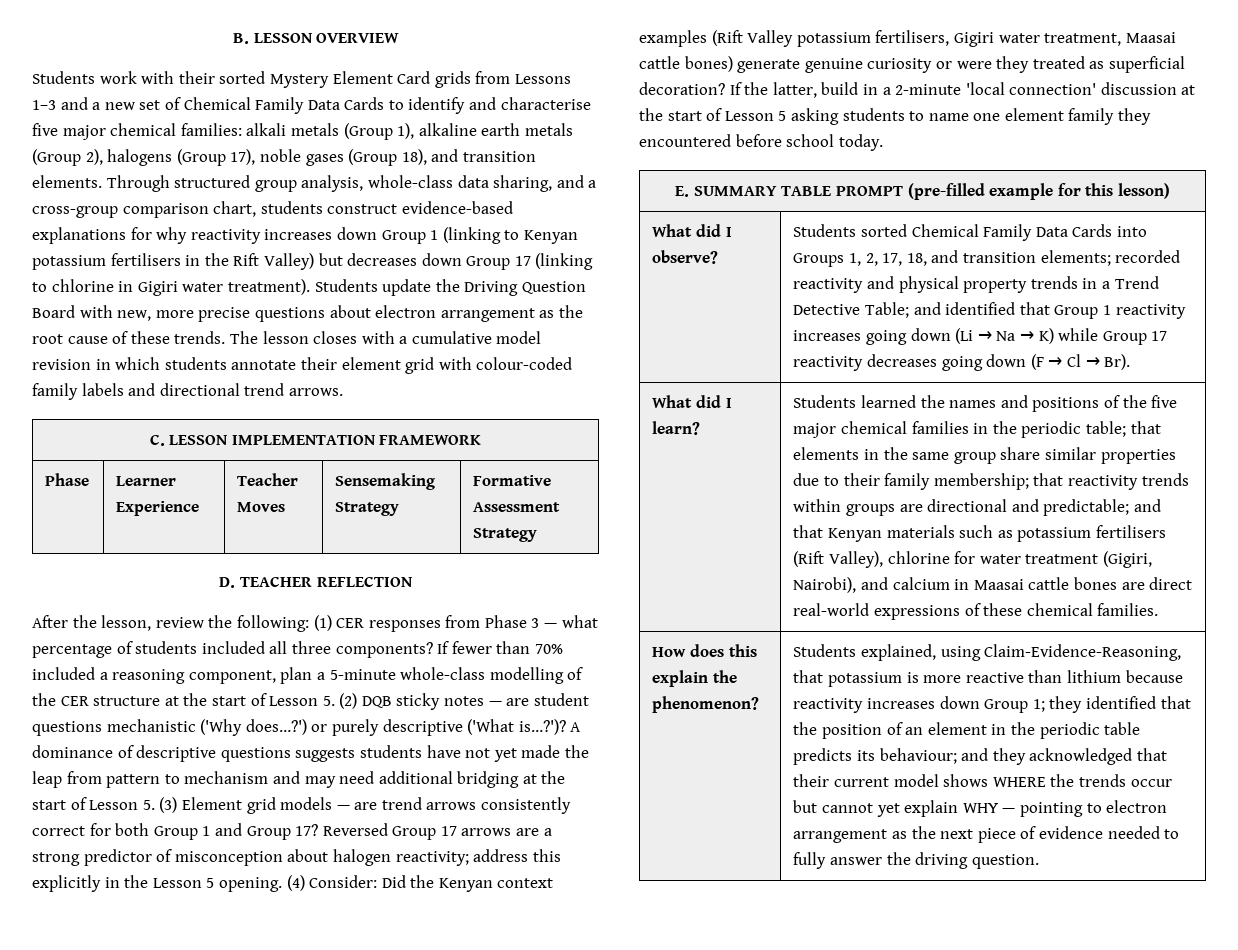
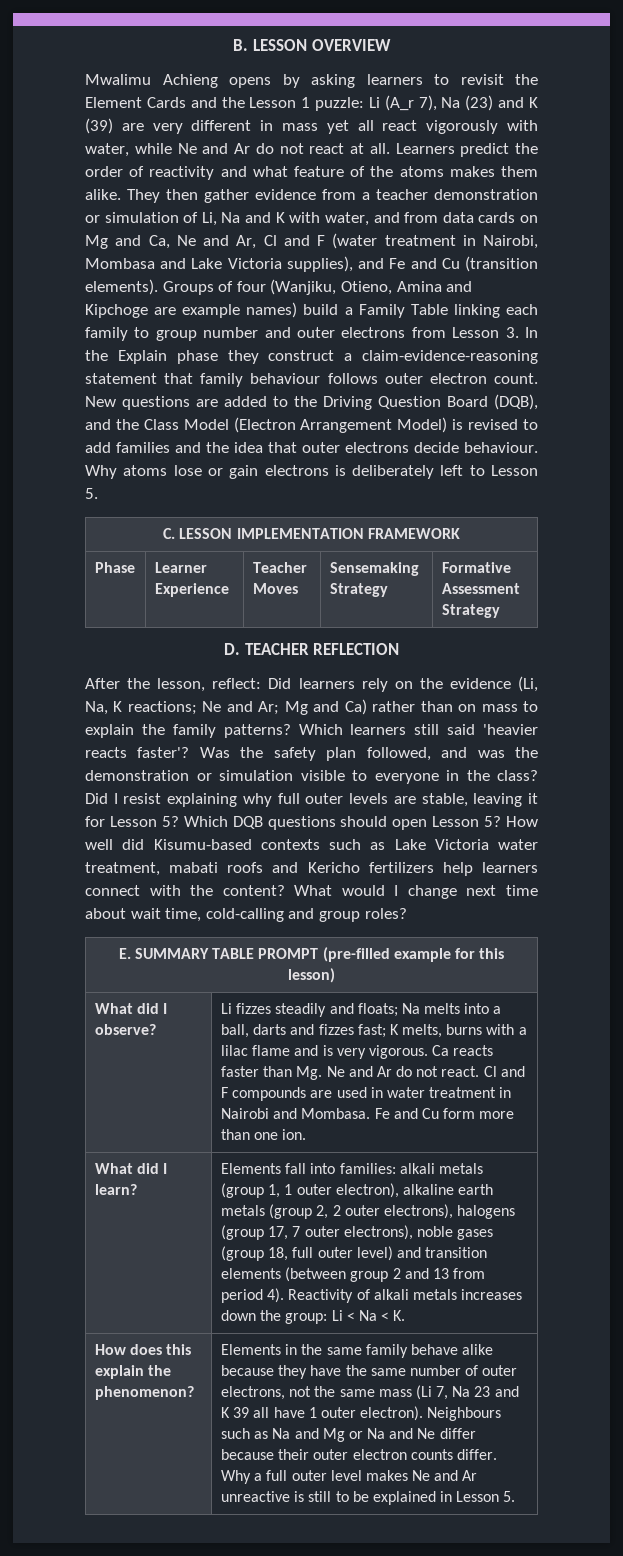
[32,71,571,88] [32,97,591,114] [32,123,573,140] [32,149,536,166] [32,175,597,192] [32,201,513,218] [32,227,578,244] [32,253,594,270] [32,279,586,296] [32,305,583,322] [32,331,542,344] [32,357,573,374] [32,383,343,400] Students work with their sorted Mystery Element Card grids from Lessons 1–3 and a new set of Chemical Family Data Cards to identify and characterise five major chemical families: alkali metals (Group 1), alkaline earth metals (Group 2), halogens (Group 17), noble gases (Group 18), and transition elements. Through structured group analysis, whole-class data sharing, and a cross-group comparison chart, students construct evidence-based explanations for why reactivity increases down Group 1 (linking to Kenyan potassium fertilisers in the Rift Valley) but decreases down Group 17 (linking to chlorine in Gigiri water treatment). Students update the Driving Question Board with new, more precise questions about electron arrangement as the root cause of these trends. The lesson closes with a cumulative model revision in which students annotate their element grid with colour-coded family labels and directional trend arrows. -> [85,74,538,88] [85,95,539,111] [85,118,538,134] [85,143,538,157] [85,166,538,180] [85,189,538,203] [85,212,539,226] [85,233,538,249] [85,256,538,272] [85,279,473,295] [85,302,538,318] [85,327,538,341] [85,350,538,364] [85,373,538,387] [85,394,538,410] [85,417,539,433] [85,442,538,453] [85,465,538,479] [85,488,98,499] Mwalimu Achieng opens by asking learners to revisit the Element Cards and the Lesson 1 puzzle: Li (A_r 7), Na (23) and K (39) are very different in mass yet all react vigorously with water, while Ne and Ar do not react at all. Learners predict the order of reactivity and what feature of the atoms makes them alike. They then gather evidence from a teacher demonstration or simulation of Li, Na and K with water, and from data cards on Mg and Ca, Ne and Ar, Cl and F (water treatment in Nairobi, Mombasa and Lake Victoria supplies), and Fe and Cu (transition elements). Groups of four (Wanjiku, Otieno, Amina and Kipchoge are example names) build a Family Table linking each family to group number and outer electrons from Lesson 3. In the Explain phase they construct a claim-evidence-reasoning statement that family behaviour follows outer electron count. New questions are added to the Driving Question Board (DQB), and the Class Model (Electron Arrangement Model) is revised to add families and the idea that outer electrons decide behaviour. Why atoms lose or gain electrons is deliberately left to Lesson 5.
[155,615,598,632] [32,641,563,658] [32,667,584,684] [32,693,589,710] [32,719,582,736] [32,745,589,762] [32,771,566,788] [32,797,572,814] [32,823,552,840] [32,849,561,866] [32,875,554,892] [639,30,1176,47] [639,56,1185,73] [639,82,1196,98] [639,108,1152,125] [639,134,883,151] review the following: (1) CER responses from Phase 3 — what percentage of students included all three components? If fewer than 70% included a reasoning component, plan a 5-minute whole-class modelling of the CER structure at the start of Lesson 5. (2) DQB sticky notes — are student questions mechanistic ('Why does…?') or purely descriptive ('What is…?')? A dominance of descriptive questions suggests students have not yet made the leap from pattern to mechanism and may need additional bridging at the start of Lesson 5. (3) Element grid models — are trend arrows consistently correct for both Group 1 and Group 17? Reversed Group 17 arrows are a strong predictor of misconception about halogen reactivity; address this explicitly in the Lesson 5 opening. (4) Consider: Did the Kenyan context examples (Rift Valley potassium fertilisers, Gigiri water treatment, Maasai cattle bones) generate genuine curiosity or were they treated as superficial decoration? If the latter, build in a 2-minute 'local connection' discussion at the start of Lesson 5 asking students to name one element family they encountered before school today. -> [212,676,539,692] [85,699,538,715] [85,724,538,738] [85,747,538,761] [85,770,538,784] [85,793,539,807] [85,816,538,830] [85,839,538,850] [85,862,538,876] [85,885,538,899] [85,908,407,922] reflect: Did learners rely on the evidence (Li, Na, K reactions; Ne and Ar; Mg and Ca) rather than on mass to explain the family patterns? Which learners still said 'heavier reacts faster'? Was the safety plan followed, and was the demonstration or simulation visible to everyone in the class? Did I resist explaining why full outer levels are stable, leaving it for Lesson 5? Which DQB questions should open Lesson 5? How well did Kisumu-based contexts such as Lake Victoria water treatment, mabati roofs and Kericho fertilizers help learners connect with the content? What would I change next time about wait time, cold-calling and group roles?
[793,224,1148,241] [793,250,1181,267] [793,276,1159,293] [793,302,1186,319] [793,328,1168,345] [793,354,1131,371] [652,395,732,408] [652,421,701,435] [793,395,1178,412] [793,421,1161,438] [793,447,1176,464] [793,473,1189,490] [793,499,1162,516] [793,525,1167,542] [793,551,1153,568] [793,577,1193,593] [793,603,1159,620] Students sorted Chemical Family Data Cards into Groups 1, 2, 17, 18, and transition elements; recorded reactivity and physical property trends in a Trend Detective Table; and identified that Group 1 reactivity increases going down (Li → Na → K) while Group 17 reactivity decreases going down (F → Cl → Br). // What did I learn? | Students learned the names and positions of the five major chemical families in the periodic table; that elements in the same group share similar properties due to their family membership; that reactivity trends within groups are directional and predictable; and that Kenyan materials such as potassium fertilisers (Rift Valley), chlorine for water treatment (Gigiri, Nairobi), and calcium in Maasai cattle bones are direct real-world expressions of these chemical families. -> [220,1003,502,1017] [220,1024,527,1038] [220,1045,494,1059] [220,1066,525,1080] [220,1087,512,1101] [220,1108,515,1119] [220,1129,307,1140] [94,1163,168,1174] [94,1184,137,1195] [220,1163,483,1174] [220,1183,494,1198] [220,1204,516,1219] [220,1225,494,1240] [220,1246,488,1261] [220,1267,486,1282] [220,1288,523,1303] [220,1310,406,1324] Li fizzes steadily and floats; Na melts into a ball, darts and fizzes fast; K melts, burns with a lilac flame and is very vigorous. Ca reacts faster than Mg. Ne and Ar do not react. Cl and F compounds are used in water treatment in Nairobi and Mombasa. Fe and Cu form more than one ion. // What did I learn? | Elements fall into families: alkali metals (group 1, 1 outer electron), alkaline earth metals (group 2, 2 outer electrons), halogens (group 17, 7 outer electrons), noble gases (group 18, full outer level) and transition elements (between group 2 and 13 from period 4). Reactivity of alkali metals increases down the group: Li < Na < K.
[793,644,1182,661] [793,670,1183,687] [793,696,1191,713] [793,722,1141,739] [793,748,1168,765] [793,774,1172,787] [793,800,1168,817] [793,826,1180,843] [793,852,1039,869] Students explained, using Claim-Evidence-Reasoning, that potassium is more reactive than lithium because reactivity increases down Group 1; they identified that the position of an element in the periodic table predicts its behaviour; and they acknowledged that their current model shows WHERE the trends occur but cannot yet explain WHY — pointing to electron arrangement as the next piece of evidence needed to fully answer the driving question. -> [220,1344,494,1358] [220,1365,518,1379] [220,1385,519,1400] [220,1406,502,1421] [220,1428,476,1442] [220,1449,497,1460] [220,1470,478,1484] [220,1491,516,1505] Elements in the same family behave alike because they have the same number of outer electrons, not the same mass (Li 7, Na 23 and K 39 all have 1 outer electron). Neighbours such as Na and Mg or Na and Ne differ because their outer electron counts differ. Why a full outer level makes Ne and Ar unreactive is still to be explained in Lesson 5.

